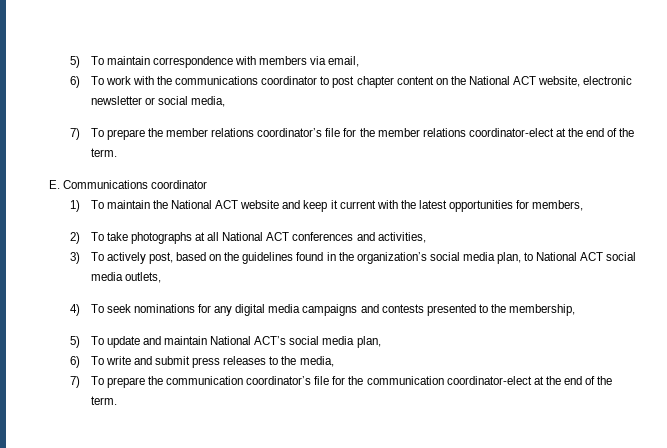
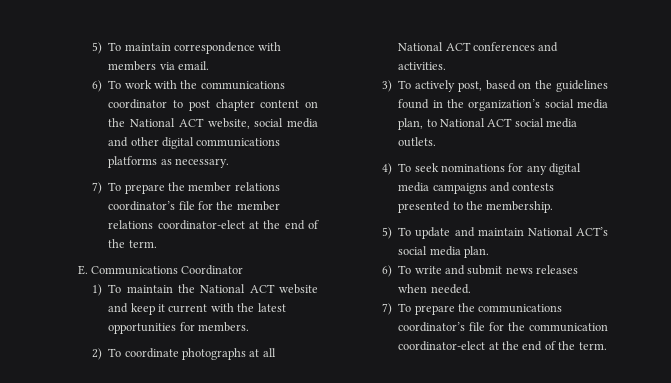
[328,56,360,67] email, -> [178,61,210,70] email.
[583,76,633,85] [90,96,226,107] electronic newsletter or social media, -> [254,118,318,128] [108,137,281,149] [108,156,230,168] social media and other digital communications platforms as necessary.
[151,180,208,189] coordinator -> [181,265,244,275] Coordinator
[532,200,584,211] members, -> [198,322,250,332] members.
[106,232,128,241] take -> [124,348,179,358] coordinate
[377,232,426,243] activities, -> [398,62,447,70] activities.
[124,272,161,283] outlets, -> [398,137,437,147] outlets.
[509,304,576,316] membership, -> [486,201,554,213] membership.
[356,336,381,348] plan, -> [464,246,490,258] plan.
[192,356,334,368] [69,376,244,388] press releases to the media, // 7) To prepare the communication -> [505,265,579,274] [398,284,471,294] [382,303,563,315] news releases when needed. // 7) To prepare the communications

